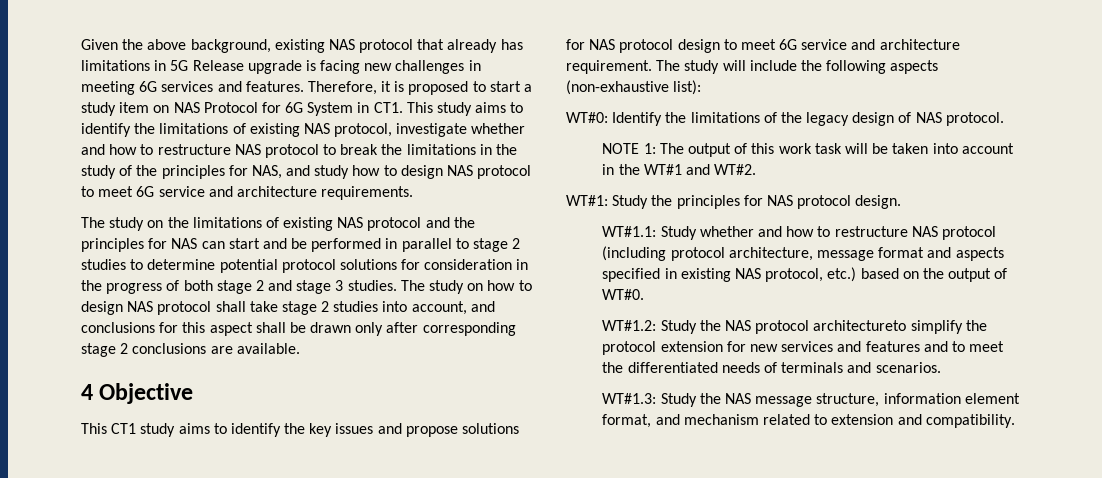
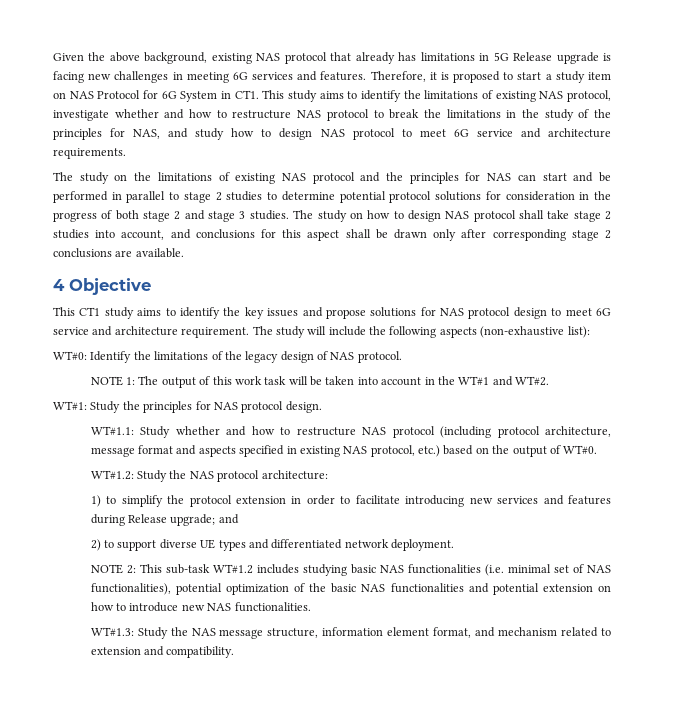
[813,320,907,331] architectureto -> [261,470,328,480] [90,495,117,507] architecture: // 1) to
[726,341,1005,352] [602,362,941,373] for new services and features and to meet the differentiated needs of terminals and scenarios. -> [291,495,611,507] [90,514,239,526] [90,539,455,551] [90,564,611,576] [90,583,611,595] [90,602,311,612] in order to facilitate introducing new services and features during Release upgrade; and // 2) to support diverse UE types and differentiated network deployment. // NOTE 2: This sub-task WT#1.2 includes studying basic NAS functionalities (i.e. minimal set of NAS functionalities), potential optimization of the basic NAS functionalities and potential extension on how to introduce new NAS functionalities.

